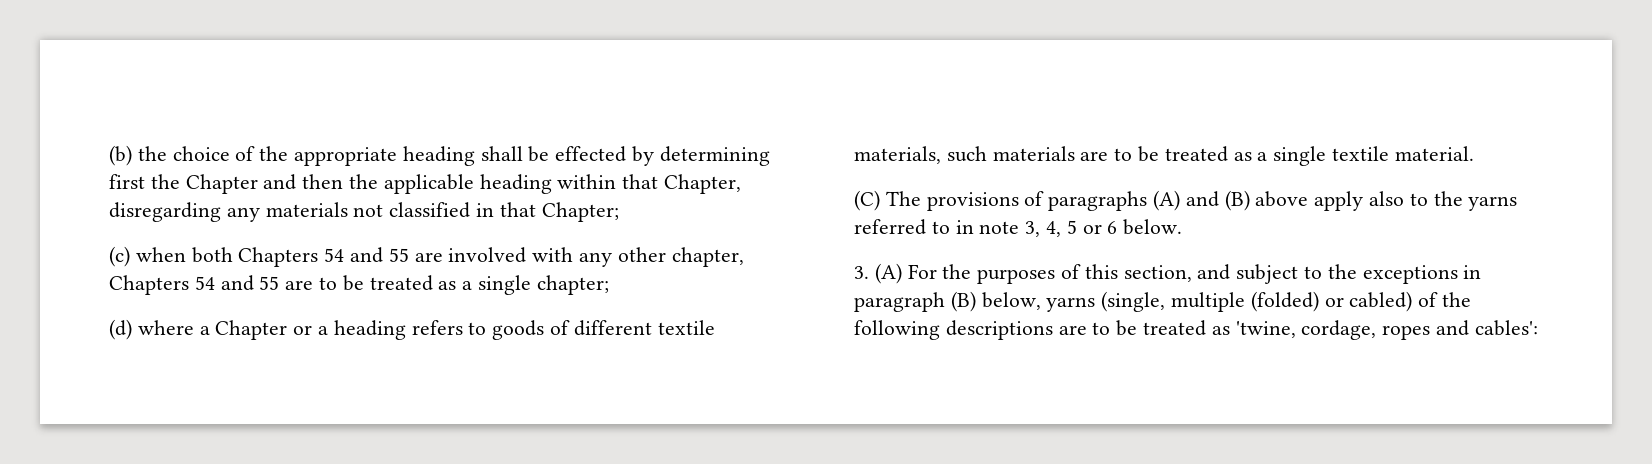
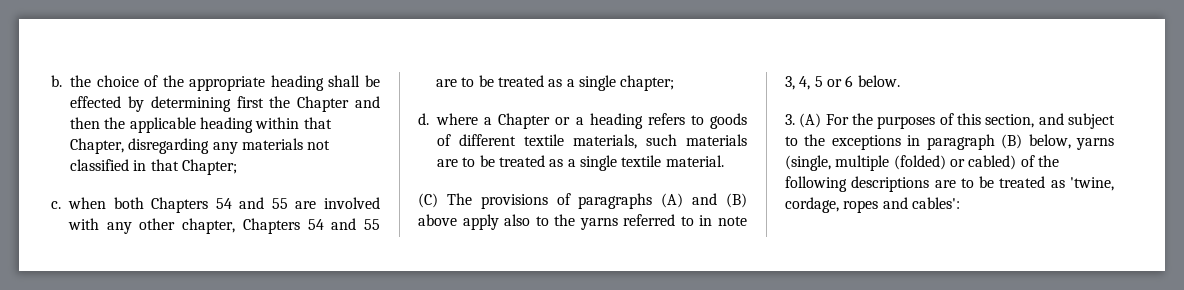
[109,145,132,166] (b) -> [51,75,62,87] b.
[109,246,130,267] (c) -> [51,201,61,209] c.
[109,319,132,340] (d) -> [418,113,429,125] d.

